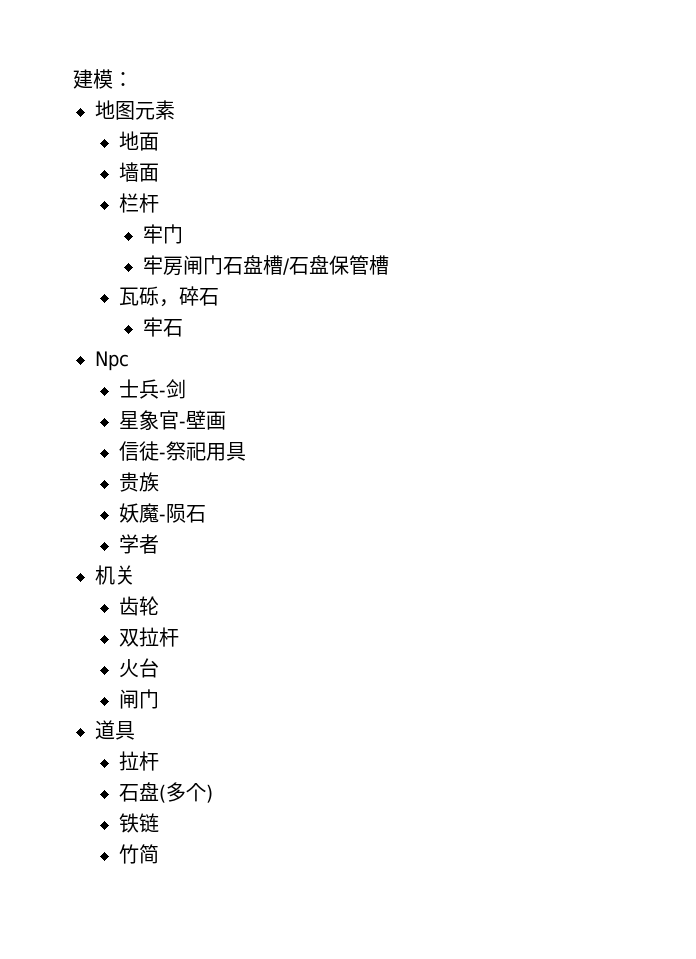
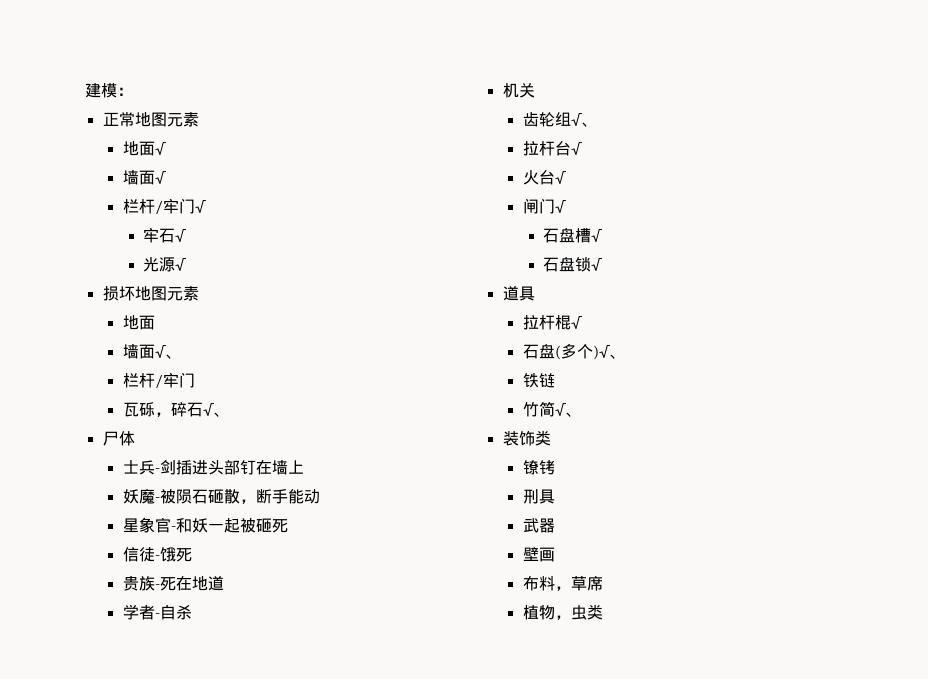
(133, 79) none -> [102,112,199,127] [122,141,166,156] [122,170,166,185] [122,198,206,215] [143,227,187,243] [143,257,187,272] [102,286,135,301] 正常地图元素 // 地面√ // 墙面√ // 栏杆/牢门√ // 牢石√ // 光源√ // 损坏
[119,193,160,213] [143,224,184,244] [143,255,390,276] // 栏杆 // 牢门 // 牢房闸门石盘槽/石盘保管槽 -> [154,345,182,359] [122,372,195,389] √、 // 栏杆/牢门
[143,317,184,337] [95,351,129,371] // 牢石 // Npc -> [202,403,230,417] [102,431,135,446] √、 // 尸体
(187, 389) none -> [175,460,304,475] [122,488,320,504] 插进头部钉在墙上 // 妖魔-被陨石砸散，断手能动
[186,410,227,430] 壁画 -> [175,518,288,533] 和妖一起被砸死
[166,441,247,461] 祭祀用具 -> [159,547,192,562] 饿死
[119,503,207,523] // 妖魔-陨石 -> [154,576,224,591] -死在地道
(160, 544) none -> [154,604,192,620] -自杀
[119,627,180,647] // 双拉杆 -> [554,112,598,127] [522,141,582,156] 组√、 // 拉杆台√
[119,689,160,709] // 闸门 -> [554,171,566,184] [522,198,566,214] [543,228,603,243] [543,257,603,272] √ // 闸门√ // 石盘槽√ // 石盘锁√
(160, 761) none -> [554,315,582,330] 棍√
[206,784,214,803] ) -> [592,345,626,360] )√、
(160, 854) none -> [554,403,582,417] [502,430,551,446] [522,460,555,475] [522,489,555,504] [522,518,555,533] [522,546,555,562] [522,575,603,591] [522,604,603,620] √、 // 装饰类 // 镣铐 // 刑具 // 武器 // 壁画 // 布料，草席 // 植物，虫类

